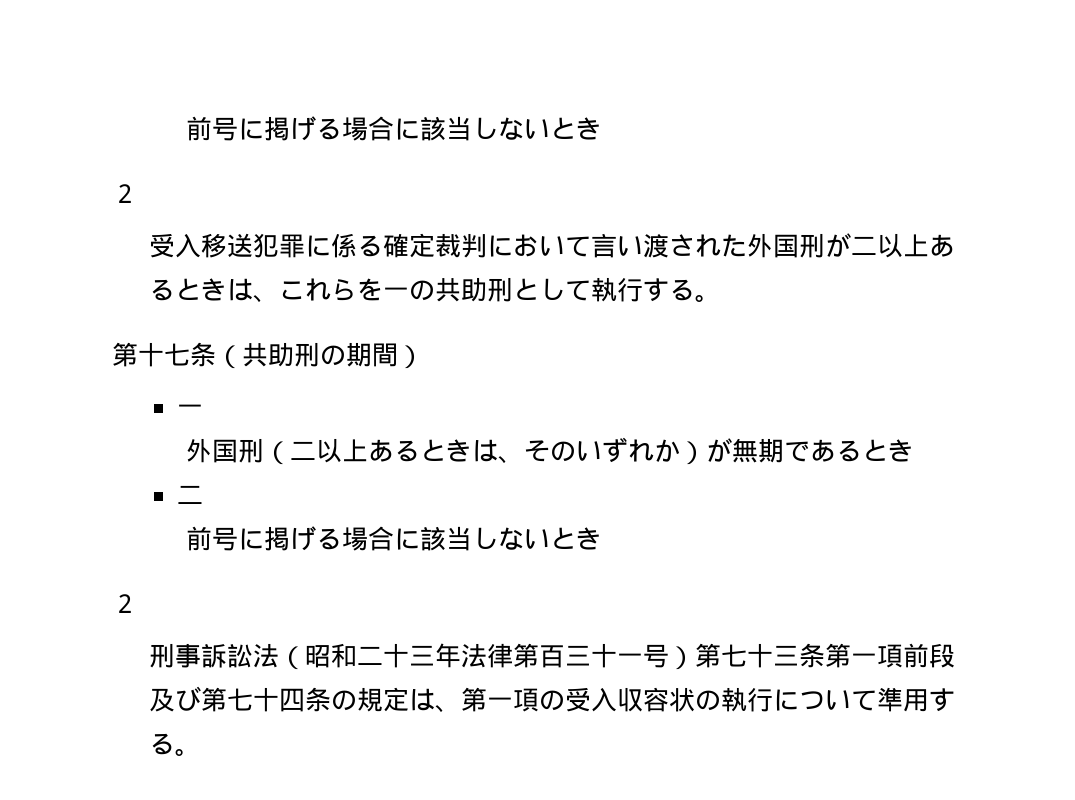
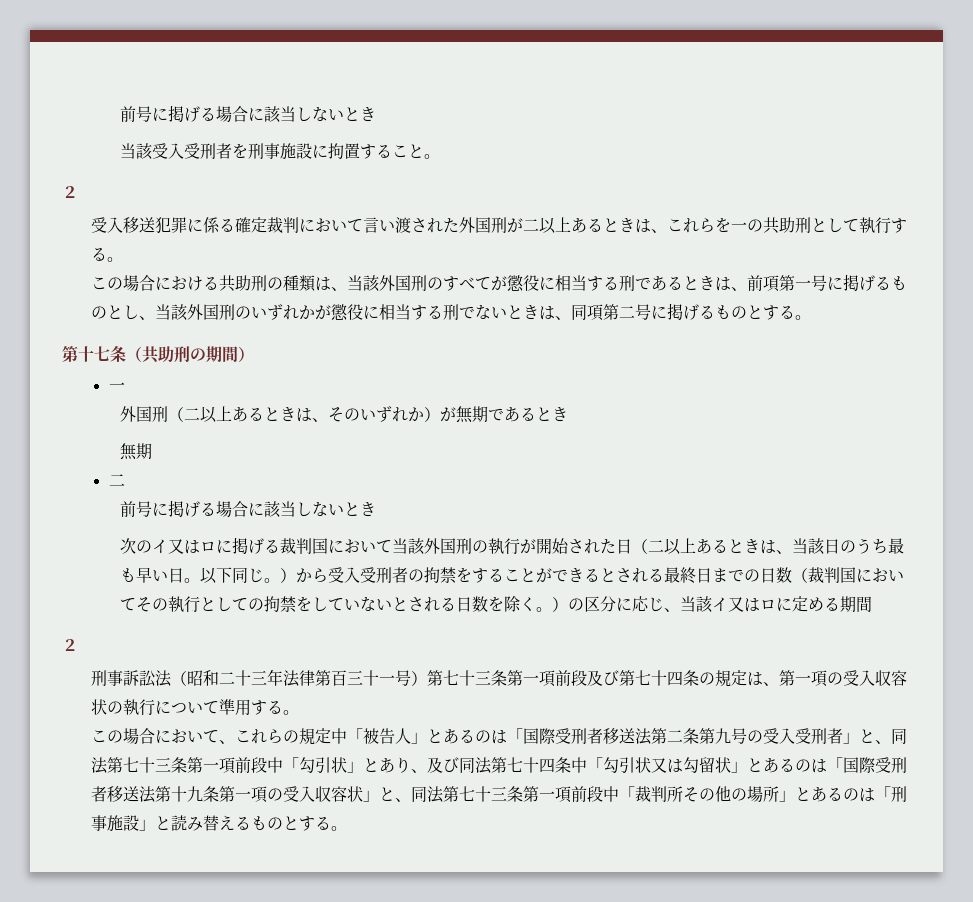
[186,116,603,141] 前号に掲げる場合に該当しないとき -> [120,105,377,123] [120,143,441,160] 前号に掲げる場合に該当しないとき // 当該受入受刑者を刑事施設に拘置すること。
(722, 298) none -> [91,274,908,292] [91,303,812,321] // この場合における共助刑の種類は、当該外国刑のすべてが懲役に相当する刑であるときは、前項第一号に掲げるものとし、当該外国刑のいずれかが懲役に相当する刑でないときは、同項第二号に掲げるものとする。
(915, 450) none -> [120,443,153,460] // 無期
(603, 538) none -> [120,537,905,555] [120,567,905,584] [120,596,873,613] // 次のイ又はロに掲げる裁判国において当該外国刑の執行が開始された日（二以上あるときは、当該日のうち最も早い日。以下同じ。）から受入受刑者の拘禁をすることができるとされる最終日までの日数（裁判国においてその執行としての拘禁をしていないとされる日数を除く。）の区分に応じ、当該イ又はロに定める期間
(202, 752) none -> [91,728,908,745] [91,757,908,774] [91,786,908,803] [91,815,348,832] // この場合において、これらの規定中「被告人」とあるのは「国際受刑者移送法第二条第九号の受入受刑者」と、同法第七十三条第一項前段中「勾引状」とあり、及び同法第七十四条中「勾引状又は勾留状」とあるのは「国際受刑者移送法第十九条第一項の受入収容状」と、同法第七十三条第一項前段中「裁判所その他の場所」とあるのは「刑事施設」と読み替えるものとする。

